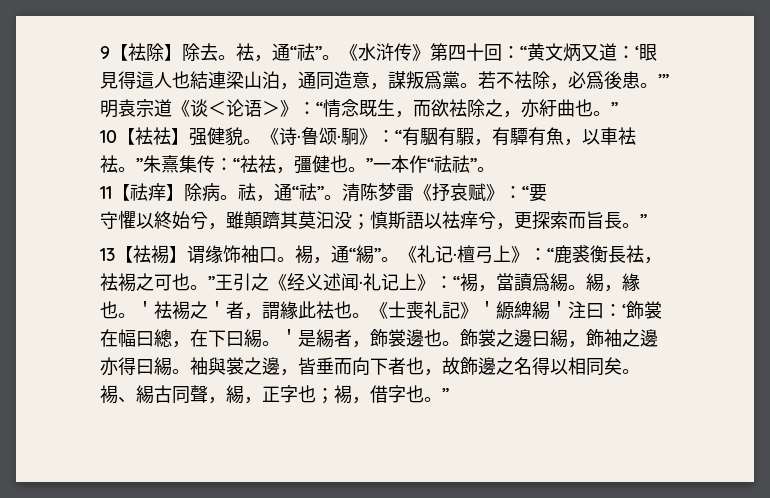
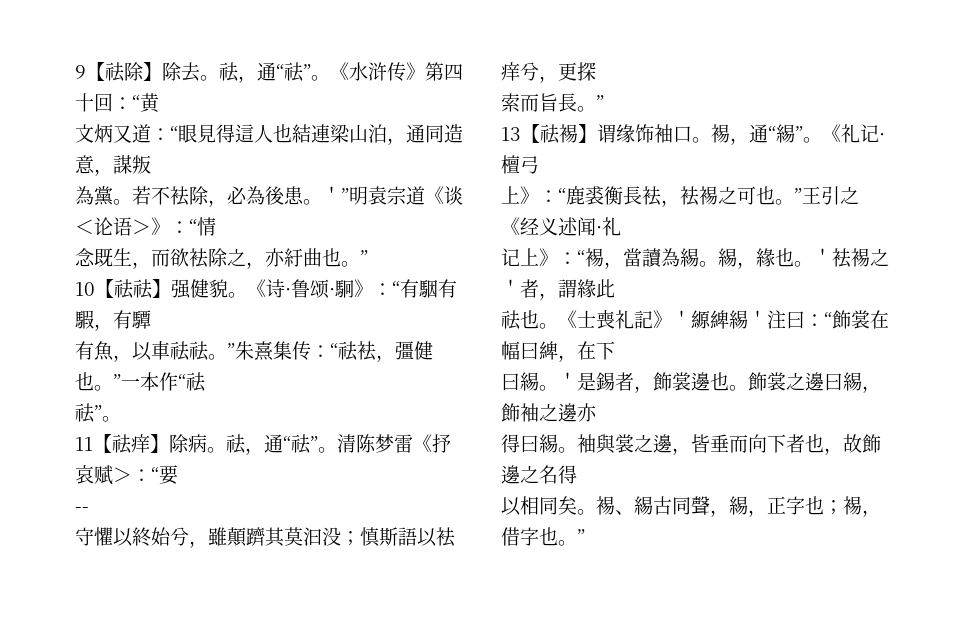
[128,43,146,61] 袪 -> [105,62,125,82] 祛
[236,43,254,61] 袪 -> [219,62,239,82] 祛
(545, 52) none -> (160, 103) //
[635,46,639,59] ‘ -> [170,126,178,141] “
[424,71,442,90] 爲 -> [75,186,94,205] // 為
[586,71,669,90] 爲後患。’” -> [246,186,349,205] 為後患。＇”
(341, 108) none -> (216, 226) //
[135,127,171,145] 袪袪 -> [114,279,153,299] 祛祛
(528, 137) none -> (151, 319) //
[618,127,636,145] [100,155,118,173] 袪袪 -> [170,341,209,361] 祛祛
[240,155,258,173] 袪 -> [338,341,358,361] 祛
(452, 164) none -> (206, 382) //
[486,184,504,201] 》 -> [113,467,132,482] ＞
(547, 193) none -> [75,507,89,513] // --
(550, 220) none -> (596, 71) //
[133,245,151,263] 袪 -> [540,124,560,144] 祛
(493, 255) none -> (539, 165) //
(381, 282) none -> (621, 226) //
[532,273,550,292] 爲 -> [661,248,680,267] 為
[316,301,334,319] 袪 -> [501,310,521,330] // 祛
[622,304,626,317] ‘ -> [824,312,832,327] “
[154,329,172,347] 總 -> [539,341,558,360] 綼
(226, 338) none -> (615, 350) //
[316,329,334,348] 緆 -> [596,372,615,391] 錫
(118, 366) none -> (597, 412) //
(550, 366) none -> (577, 474) //

